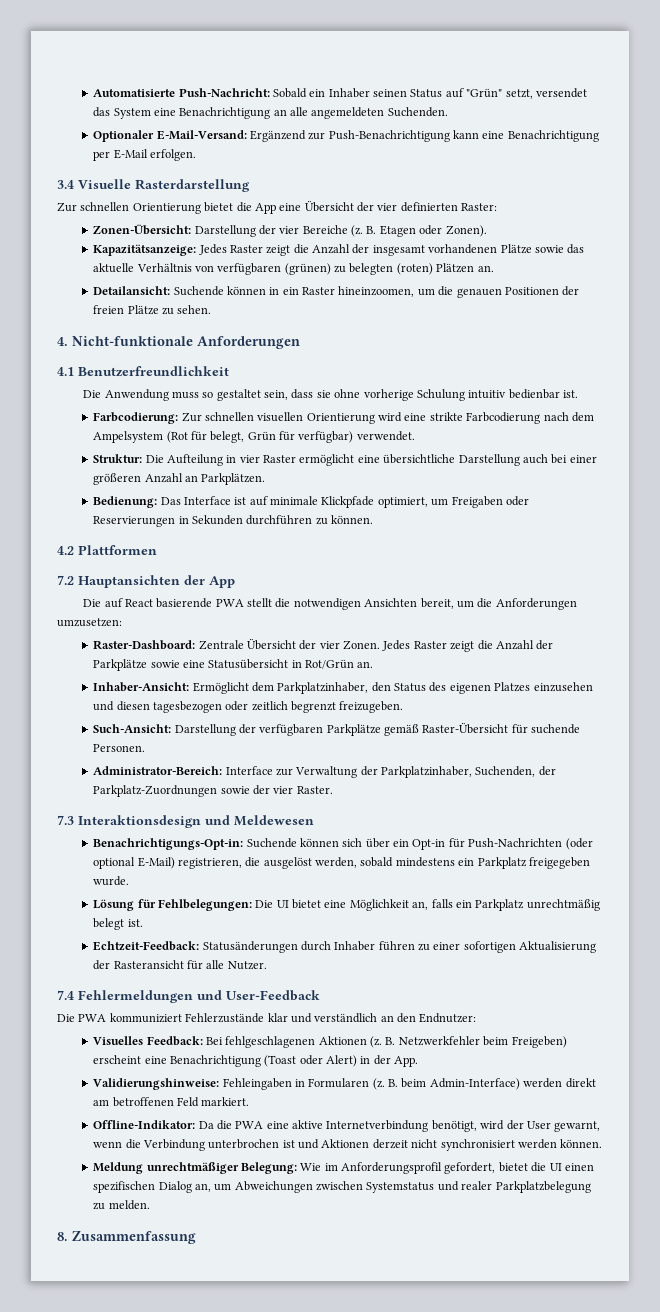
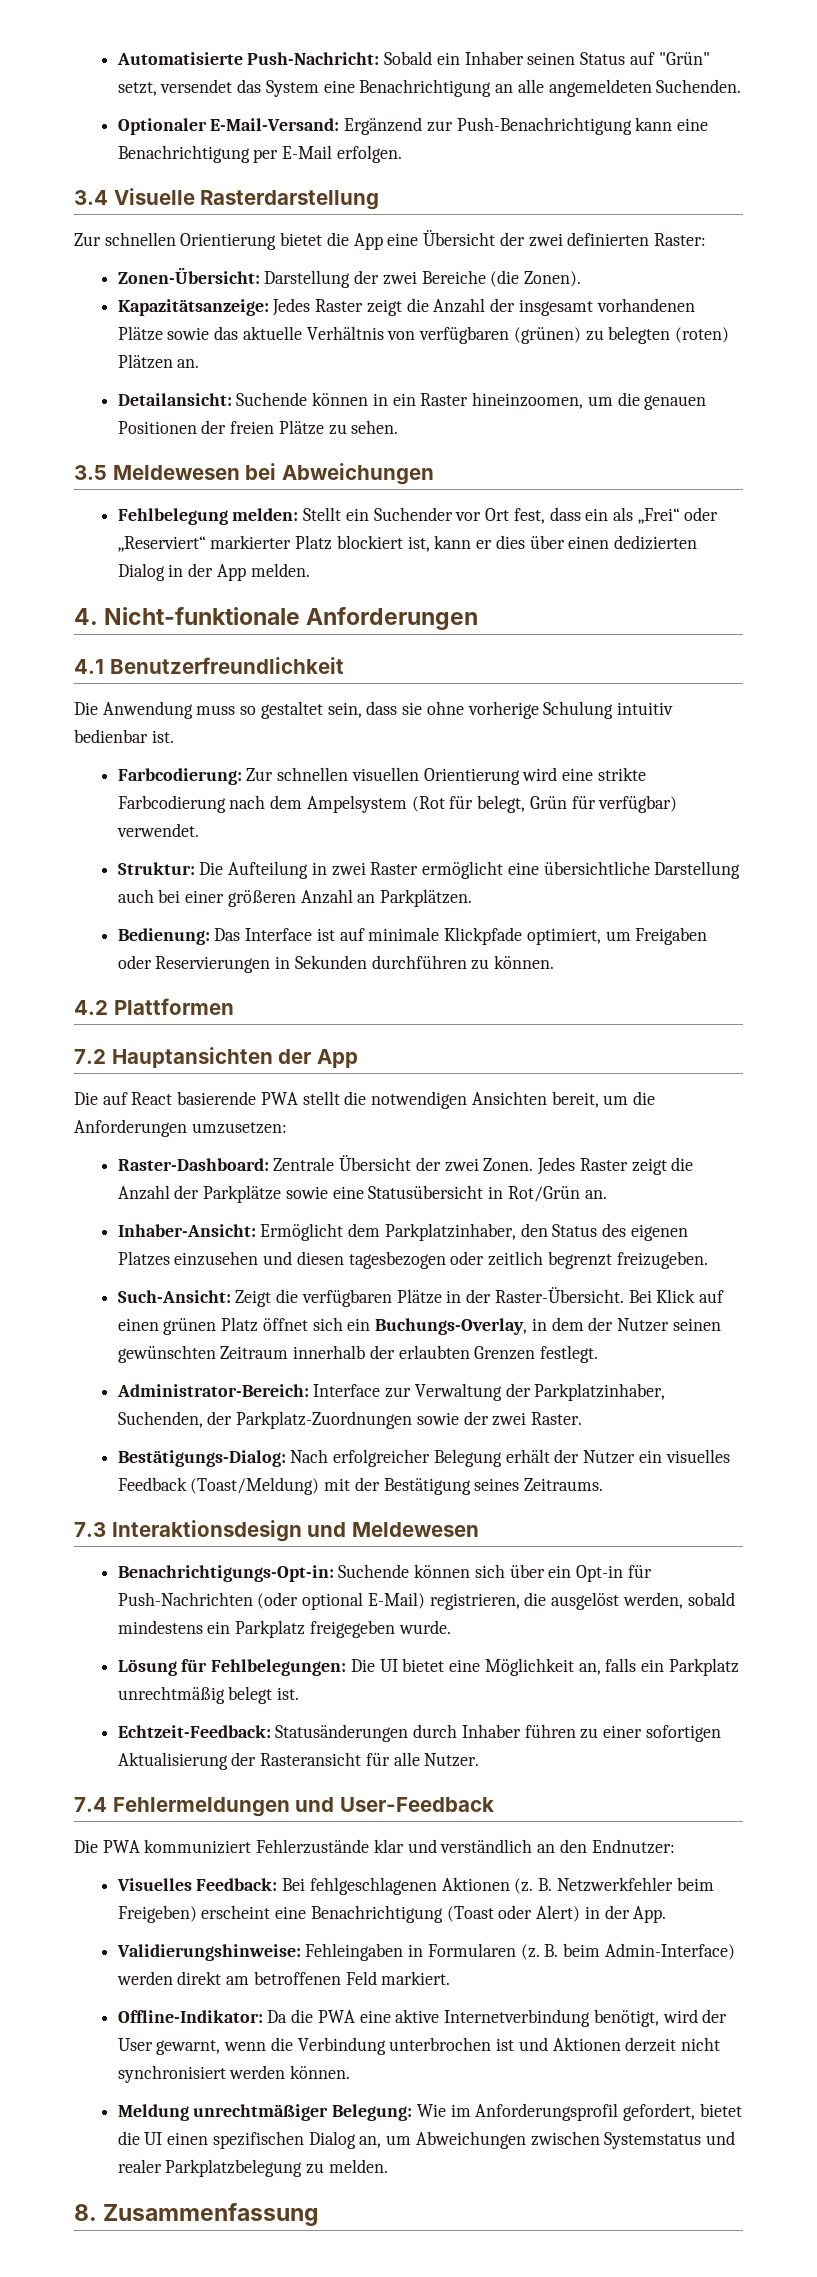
[377,203,398,211] vier -> [528,233,563,247] zwei
[279,225,443,237] vier Bereiche (z. B. Etagen oder -> [382,270,520,287] zwei Bereiche (die
(212, 309) none -> [74,463,434,485] [117,507,719,525] [117,535,698,552] [117,563,310,581] // 3.5 Meldewesen bei Abweichungen // Fehlbelegung melden: Stellt ein Suchender vor Ort fest, dass ein als „Frei“ oder „Reserviert“ markierter Platz blockiert ist, kann er dies über einen dedizierten Dialog in der App melden.
[239,455,260,463] vier -> [331,862,366,876] zwei
[319,641,340,649] vier -> [444,1158,479,1172] zwei
[174,723,581,736] [93,744,146,752] Darstellung der verfügbaren Parkplätze gemäß Raster-Übersicht für suchende Personen. -> [235,1287,725,1307] [117,1317,721,1335] [117,1345,599,1363] Zeigt die verfügbaren Plätze in der Raster-Übersicht. Bei Klick auf einen grünen Platz öffnet sich ein Buchungs-Overlay, in dem der Nutzer seinen gewünschten Zeitraum innerhalb der erlaubten Grenzen festlegt.
[273,786,294,794] vier -> [492,1412,527,1426] zwei
(333, 790) none -> [117,1449,730,1467] [117,1477,604,1495] // Bestätigungs-Dialog: Nach erfolgreicher Belegung erhält der Nutzer ein visuelles Feedback (Toast/Meldung) mit der Bestätigung seines Zeitraums.

